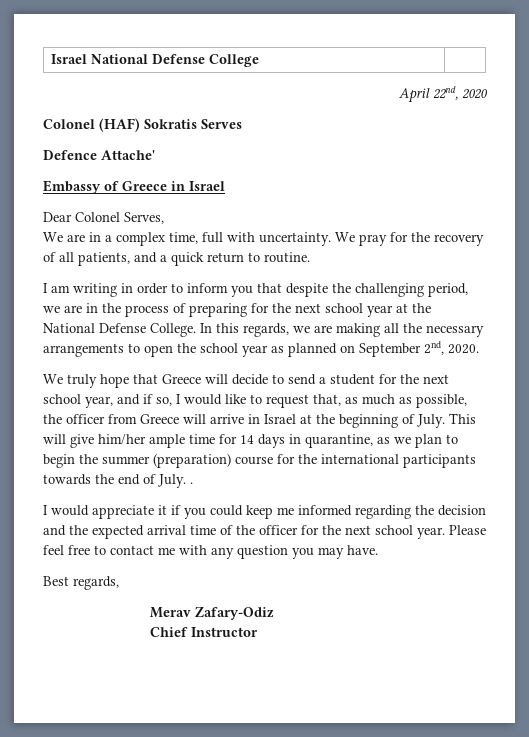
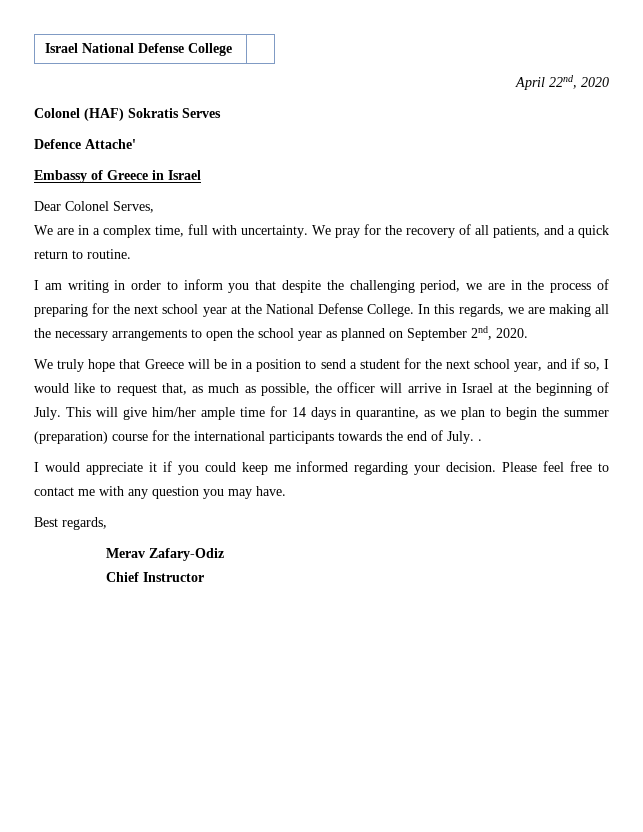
[232,374,268,385] decide -> [213,359,302,372] be in a position
[108,414,179,424] from Greece -> (376, 387) none
[415,505,486,516] [43,525,445,539] the decision and the expected arrival time of the officer for the next school year. -> [414,462,497,475] your decision.

